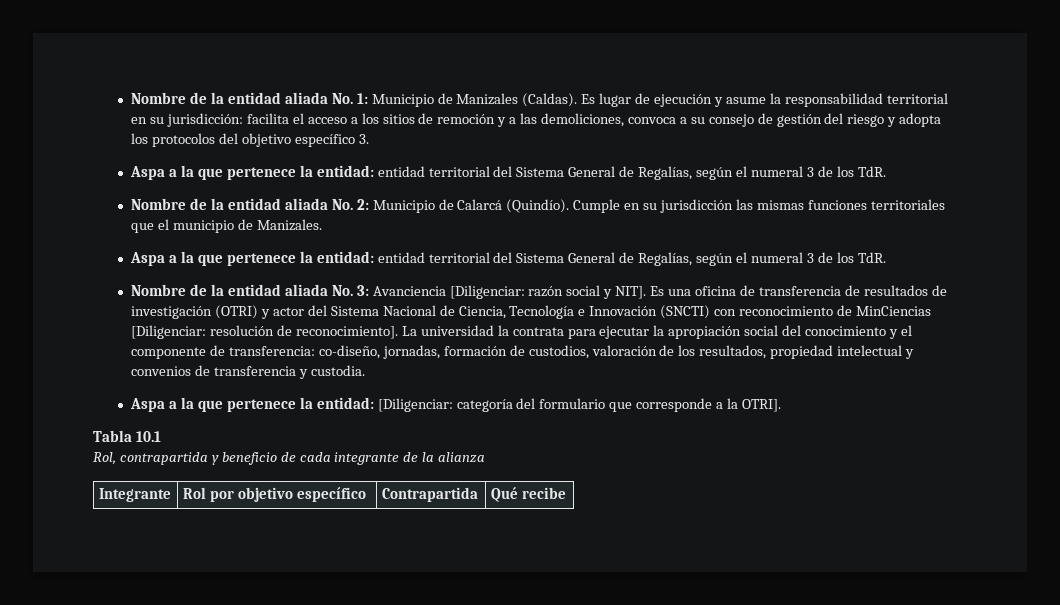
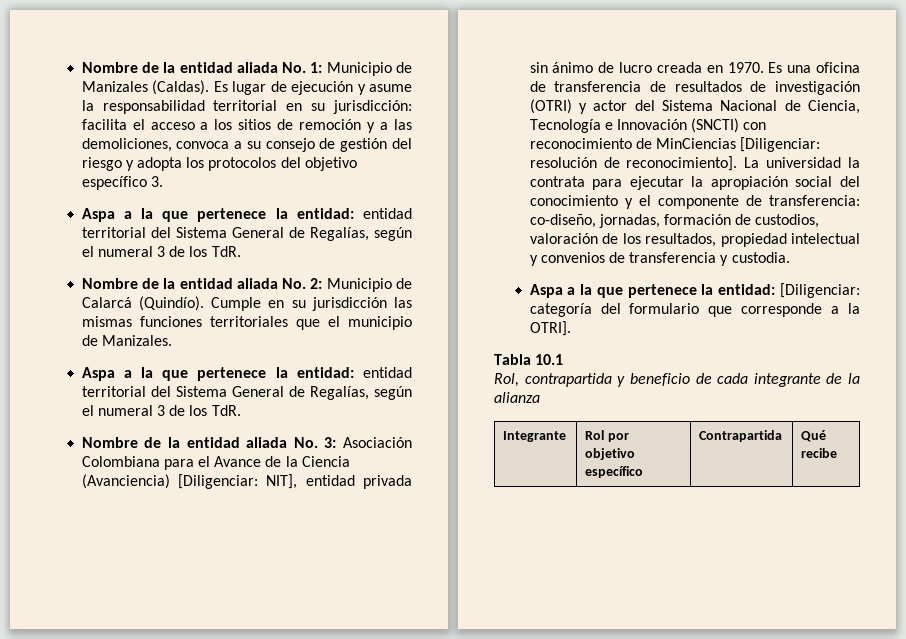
[372,285,647,299] Avanciencia [Diligenciar: razón social y NIT]. -> [342,437,412,448] [81,456,350,470] [81,474,412,489] [529,62,764,73] Asociación Colombiana para el Avance de la Ciencia (Avanciencia) [Diligenciar: NIT], entidad privada sin ánimo de lucro creada en 1970.

